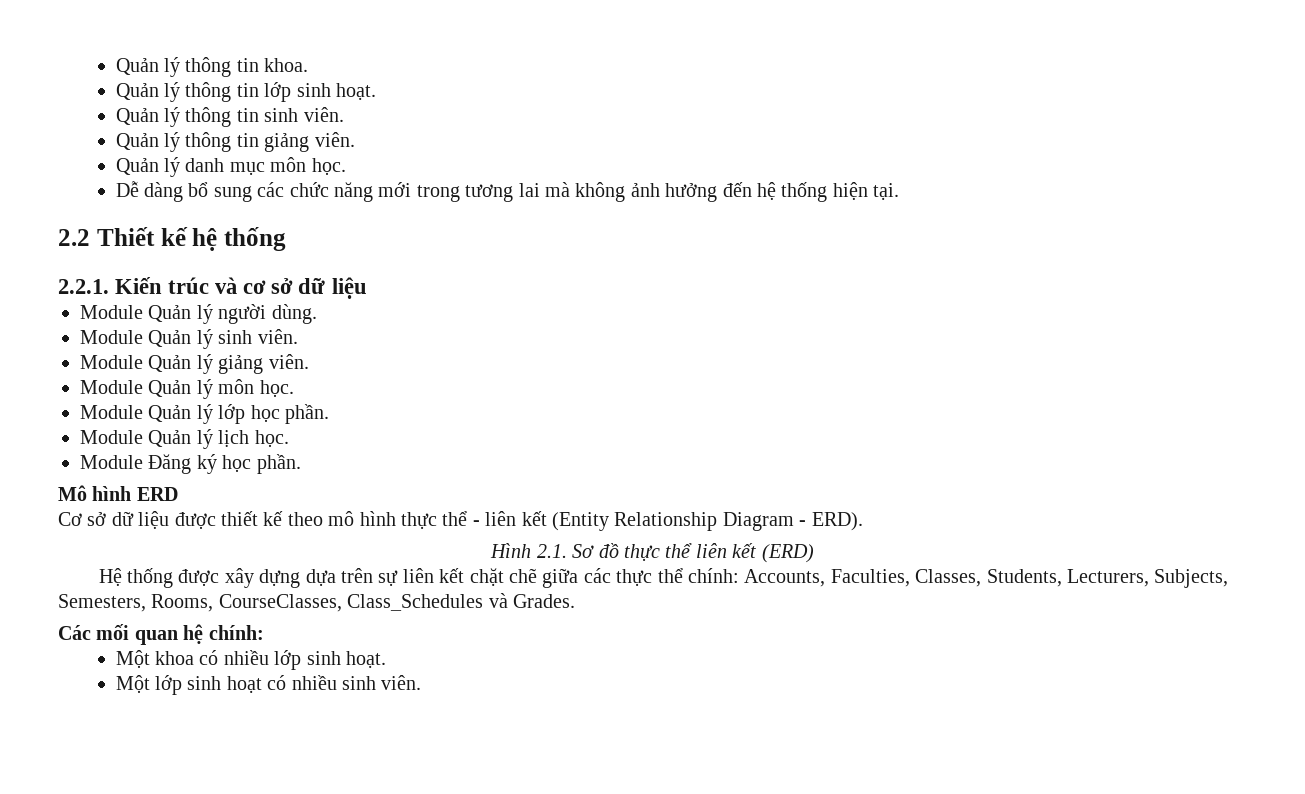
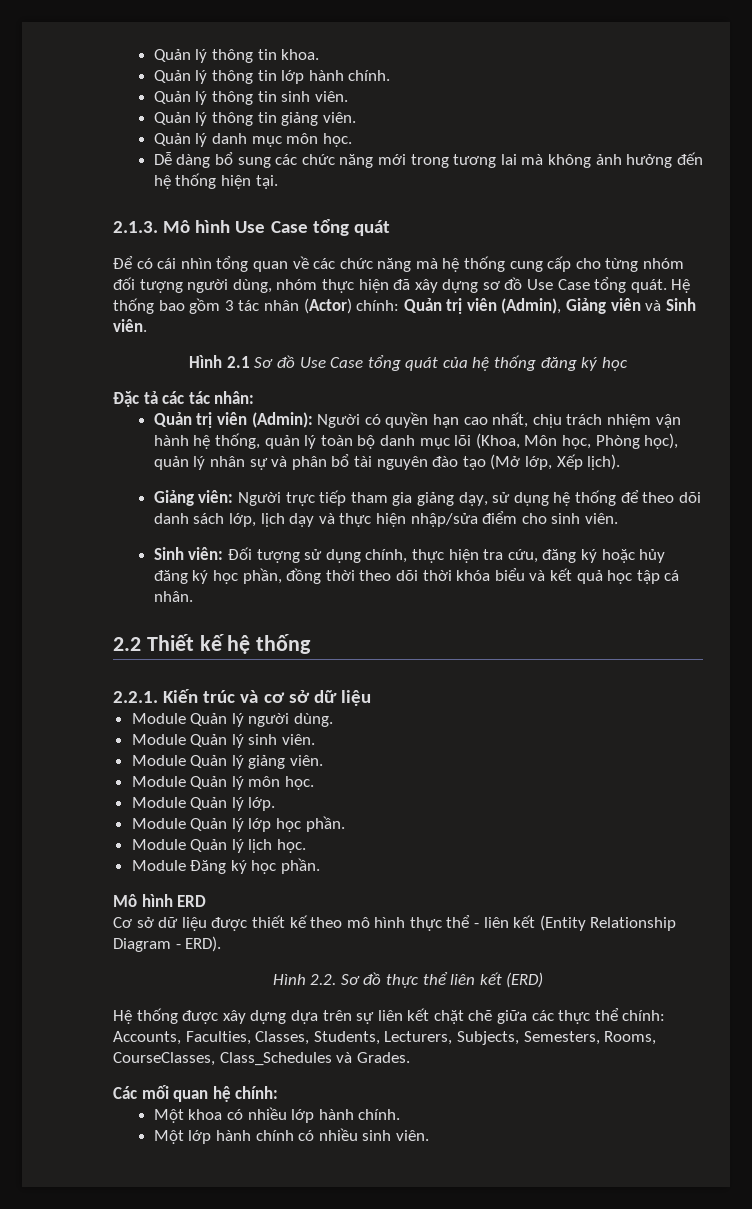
[296,83,376,100] sinh hoạt. -> [308,70,391,81] hành chính.
(900, 191) none -> [113,219,390,236] [113,256,685,272] [113,277,691,293] [113,298,696,314] [113,319,147,332] [189,355,628,371] [113,391,255,407] [153,412,681,428] [153,433,679,449] [153,454,621,470] [153,490,701,506] [153,511,618,527] [153,547,666,563] [153,568,680,584] [153,591,193,602] // 2.1.3. Mô hình Use Case tổng quát // Để có cái nhìn tổng quan về các chức năng mà hệ thống cung cấp cho từng nhóm đối tượng người dùng, nhóm thực hiện đã xây dựng sơ đồ Use Case tổng quát. Hệ thống bao gồm 3 tác nhân (Actor) chính: Quản trị viên (Admin), Giảng viên và Sinh viên. // Hình 2.1 Sơ đồ Use Case tổng quát của hệ thống đăng ký học // Đặc tả các tác nhân: // Quản trị viên (Admin): Người có quyền hạn cao nhất, chịu trách nhiệm vận hành hệ thống, quản lý toàn bộ danh mục lõi (Khoa, Môn học, Phòng học), quản lý nhân sự và phân bổ tài nguyên đào tạo (Mở lớp, Xếp lịch). // Giảng viên: Người trực tiếp tham gia giảng dạy, sử dụng hệ thống để theo dõi danh sách lớp, lịch dạy và thực hiện nhập/sửa điểm cho sinh viên. // Sinh viên: Đối tượng sử dụng chính, thực hiện tra cứu, đăng ký hoặc hủy đăng ký học phần, đồng thời theo dõi thời khóa biểu và kết quả học tập cá nhân.
(294, 388) none -> [131,797,276,811] // Module Quản lý lớp.
[536,544,567,558] 2.1. -> [310,974,337,985] 2.2.
[306,651,386,668] sinh hoạt. -> [318,1109,401,1120] hành chính.
[187,676,262,693] sinh hoạt -> [216,1130,294,1141] hành chính

